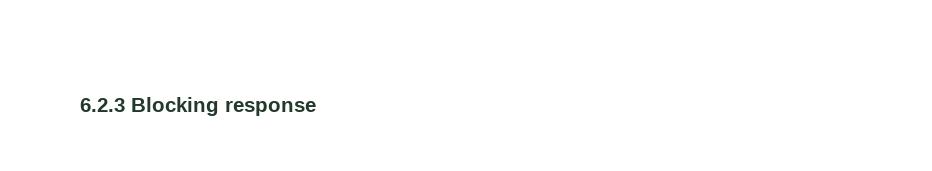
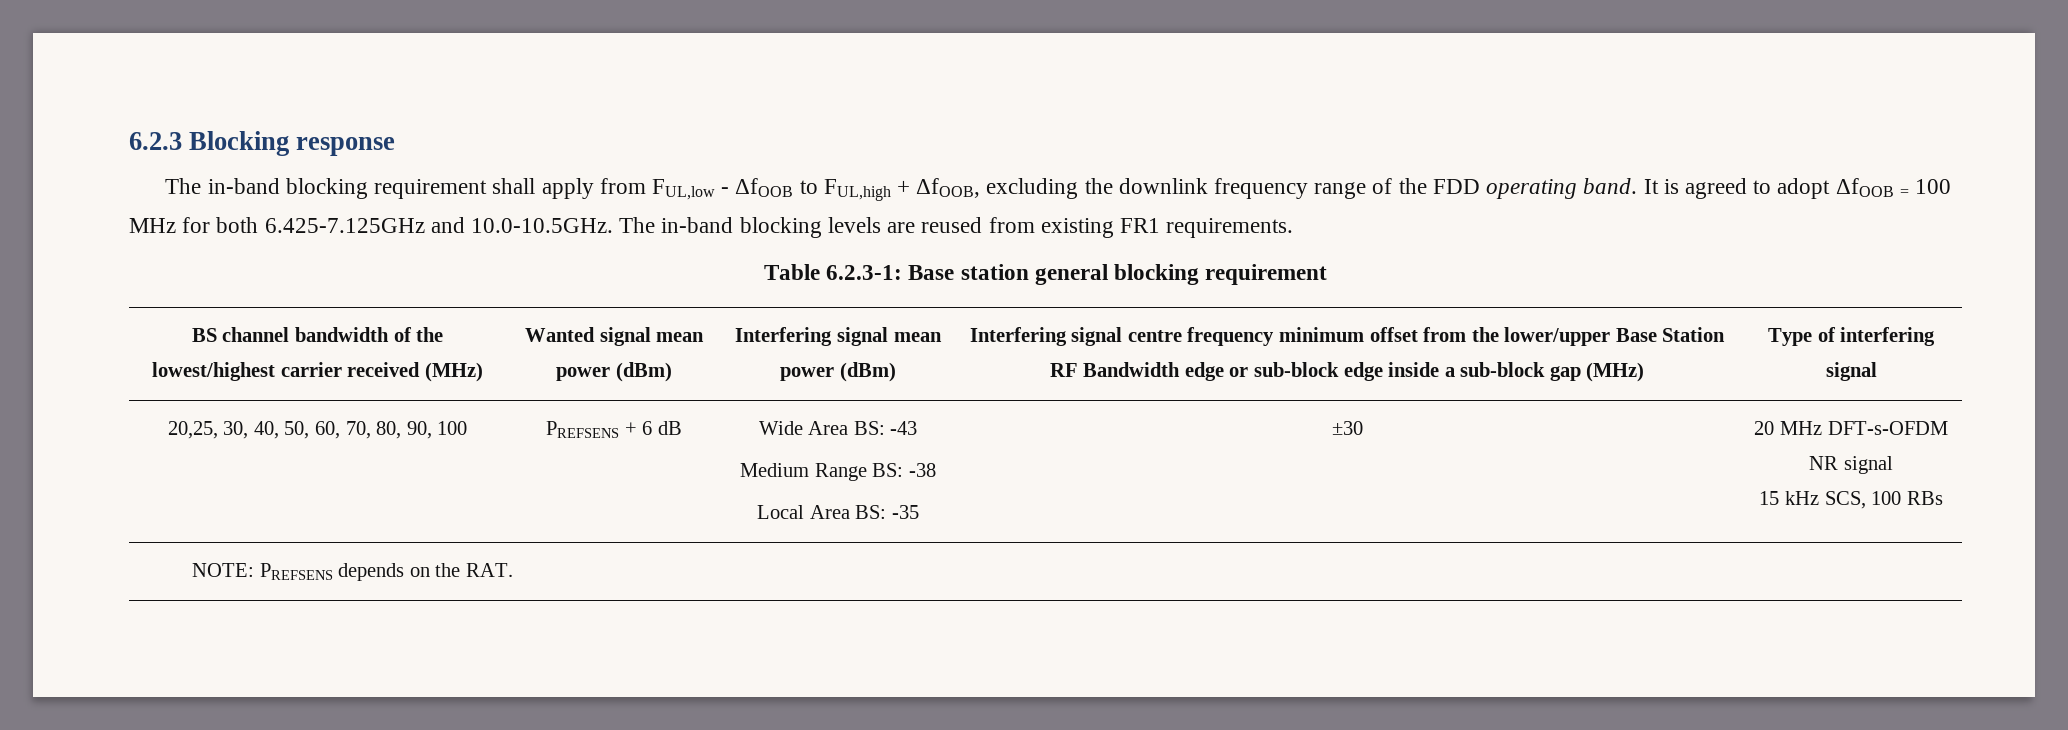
(316, 108) none -> [165,178,1951,201] [129,217,1294,238] [763,264,1328,285] [191,327,444,342] [152,362,483,382] [524,327,705,346] [556,362,672,382] [735,327,942,346] [780,362,896,382] [969,327,1726,346] [1049,362,1645,382] [1767,327,1936,346] [1825,362,1877,381] [167,421,468,439] [546,421,682,438] [758,421,918,435] [740,463,936,481] [757,505,919,519] [1331,421,1363,435] [1754,421,1948,435] [1809,456,1893,474] [1759,491,1943,509] [192,563,513,581] // The in-band blocking requirement shall apply from FUL,low - ΔfOOB to FUL,high + ΔfOOB, excluding the downlink frequency range of the FDD operating band. It is agreed to adopt ΔfOOB = 100 MHz for both 6.425-7.125GHz and 10.0-10.5GHz. The in-band blocking levels are reused from existing FR1 requirements. // Table 6.2.3-1: Base station general blocking requirement // BS channel bandwidth of the lowest/highest carrier received (MHz) | Wanted signal mean power (dBm) | Interfering signal mean power (dBm) | Interfering signal centre frequency minimum offset from the lower/upper Base Station RF Bandwidth edge or sub-block edge inside a sub-block gap (MHz) | Type of interfering signal // 20,25, 30, 40, 50, 60, 70, 80, 90, 100 | PREFSENS + 6 dB | Wide Area BS: -43 // Medium Range BS: -38 // Local Area BS: -35 | ±30 | 20 MHz DFT-s-OFDM NR signal // 15 kHz SCS, 100 RBs // NOTE: PREFSENS depends on the RAT.

